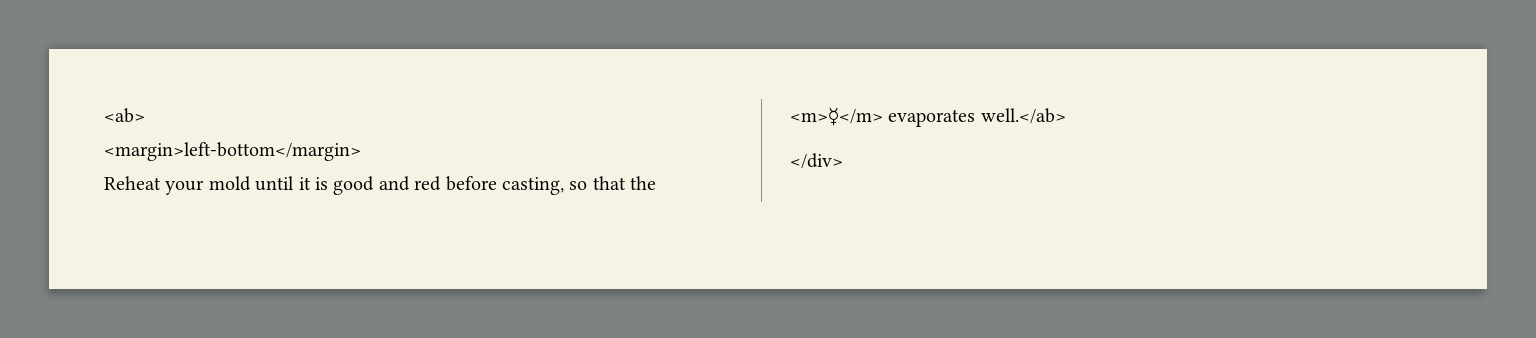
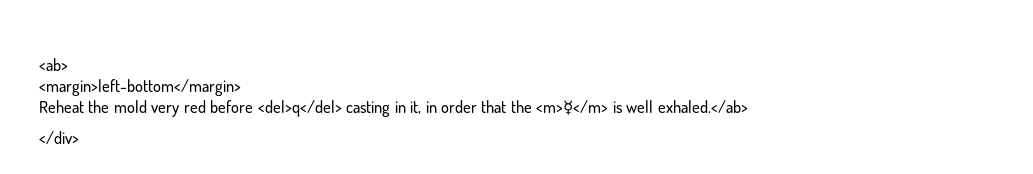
[165,176,657,195] [790,107,1066,127] your mold until it is good and red before casting, so that the <m>☿</m> evaporates well.</ab> -> [88,100,748,117] the mold very red before <del>q</del> casting in it, in order that the <m>☿</m> is well exhaled.</ab>

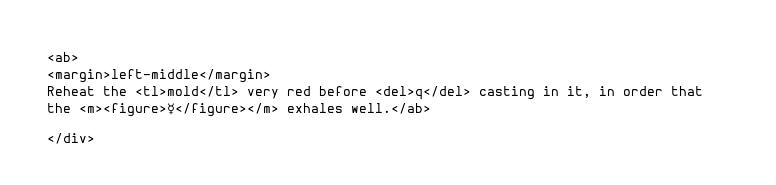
[39,79,241,96] <margin>left-bottom</margin> -> [47,69,271,83] <margin>left-middle</margin>
[113,100,147,113] mold -> [135,86,239,97] <tl>mold</tl>
[536,100,748,115] <m>☿</m> is well exhaled.</ab> -> [79,103,431,117] <m><figure>☿</figure></m> exhales well.</ab>

